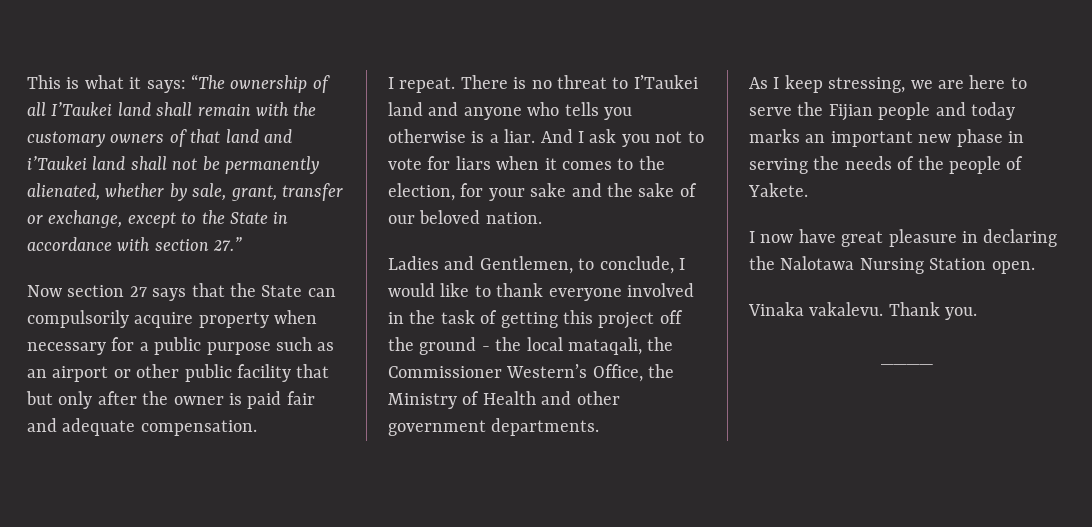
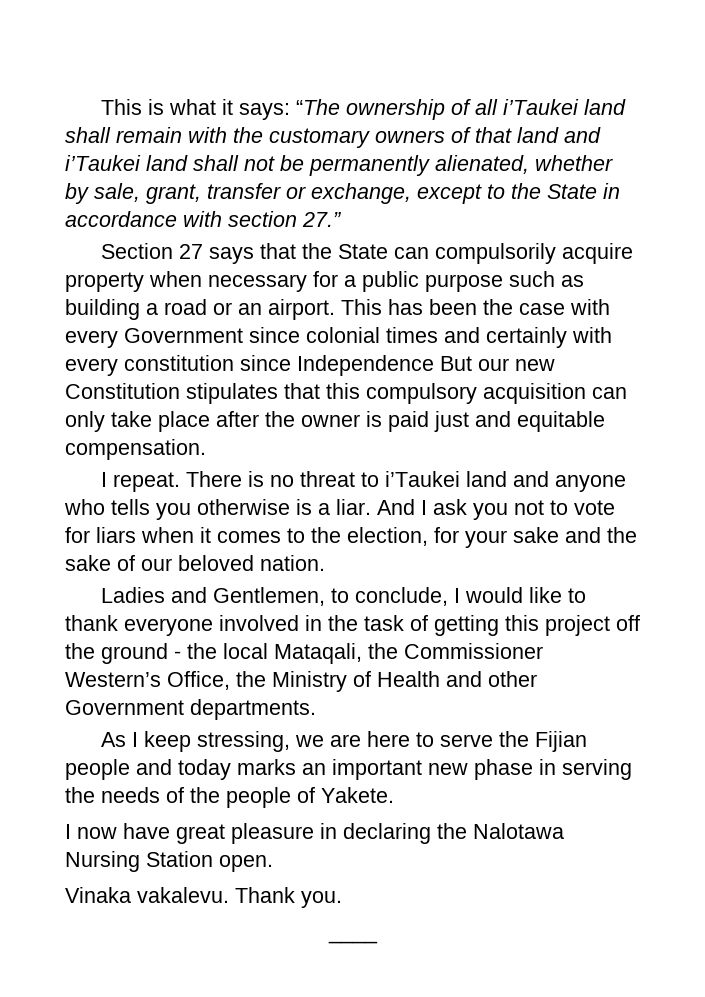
[51,102,113,116] I’Taukei -> [502,99,579,115] i’Taukei
[27,285,125,297] Now section -> [100,243,173,259] Section
[27,364,330,382] [26,391,93,409] an airport or other public facility that but only -> [65,299,610,320] [65,327,612,348] [65,355,555,376] [65,383,627,404] [65,411,210,432] building a road or an airport. This has been the case with every Government since colonial times and certainly with every constitution since Independence But our new Constitution stipulates that this compulsory acquisition can only take place
[286,391,315,405] [27,418,136,436] fair and adequate -> [434,411,605,432] just and equitable
[633,75,698,89] I’Taukei -> [384,471,460,487] i’Taukei
[568,337,642,355] mataqali, -> [274,643,362,664] Mataqali,
[388,420,486,436] government -> [65,700,184,715] Government

